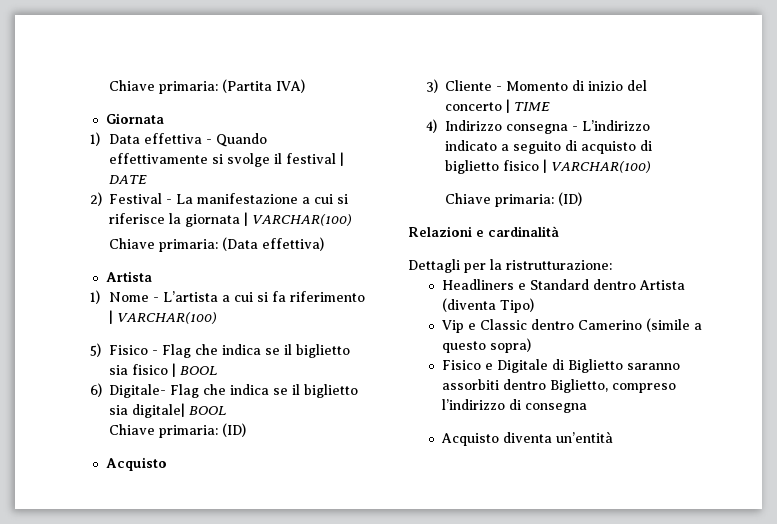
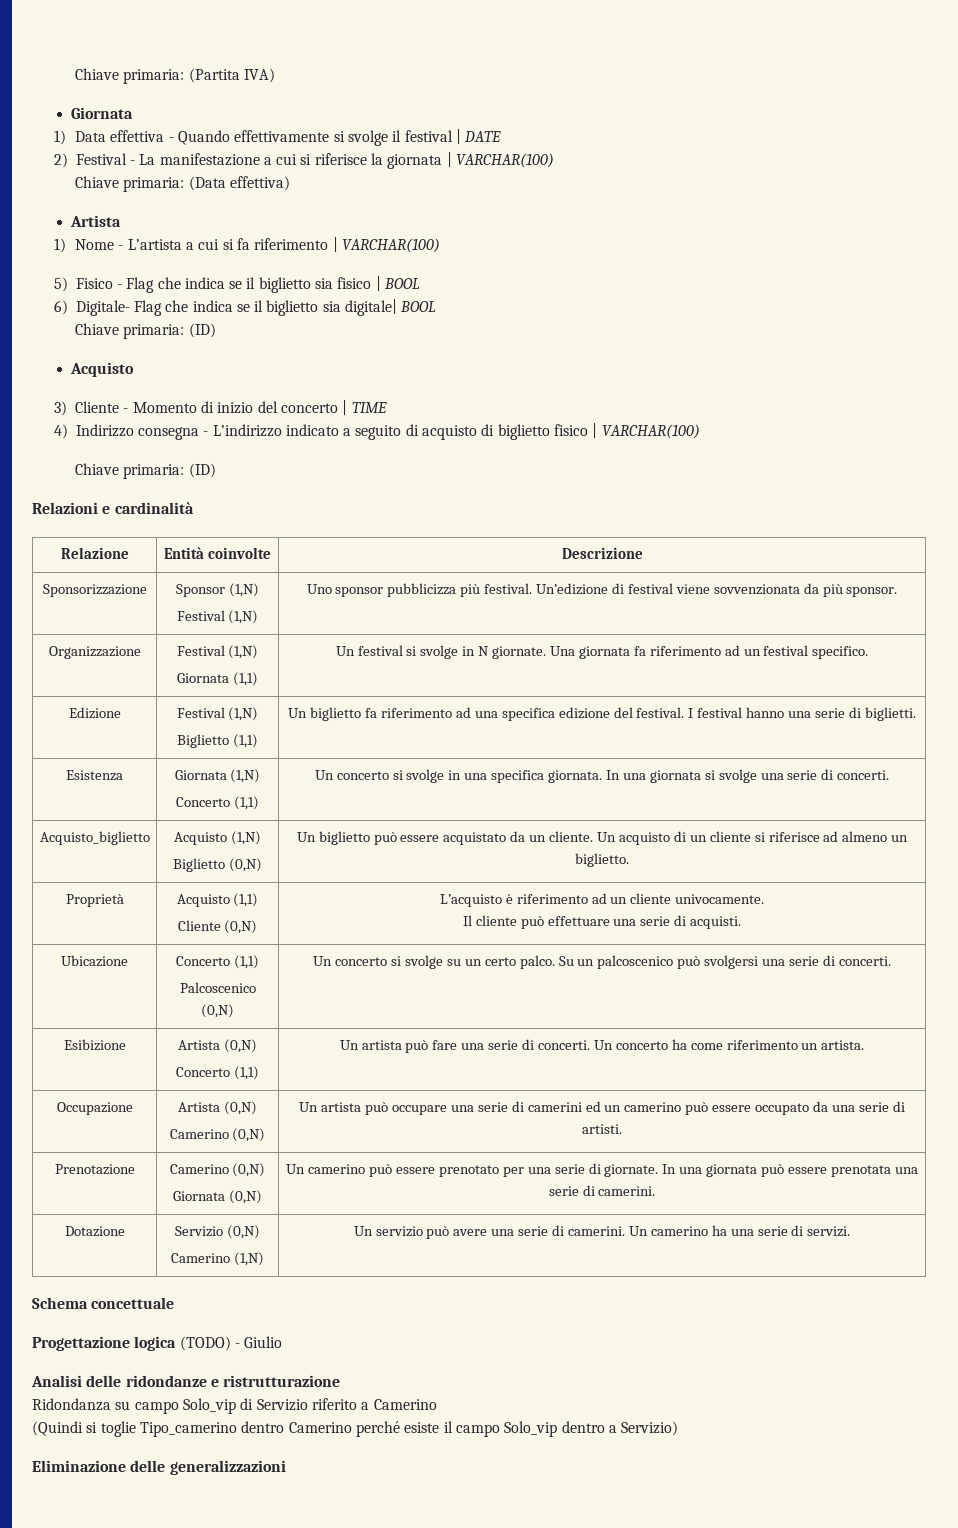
[408,259,612,273] [441,279,685,290] [441,298,534,313] [441,318,702,333] [441,338,531,353] [441,359,680,373] [441,379,676,393] [441,399,587,413] [440,431,613,446] // Dettagli per la ristrutturazione: // Headliners e Standard dentro Artista (diventa Tipo) // Vip e Classic dentro Camerino (simile a questo sopra) // Fisico e Digitale di Biglietto saranno assorbiti dentro Biglietto, compreso l’indirizzo di consegna // Acquisto diventa un’entità -> [60,547,129,559] [164,547,271,559] [561,547,643,559] [42,584,147,597] [176,583,259,597] [176,610,259,624] [306,583,898,597] [48,646,141,659] [176,645,259,659] [177,672,258,686] [335,645,869,659] [68,707,121,719] [176,707,259,721] [177,734,258,748] [288,707,916,721] [66,770,123,781] [174,769,261,783] [176,796,259,810] [314,769,890,783] [39,831,150,845] [174,831,261,845] [173,858,262,872] [296,831,909,845] [575,853,629,867] [65,894,124,907] [176,893,259,907] [177,920,258,934] [439,893,765,907] [462,915,742,929] [61,955,128,967] [176,955,259,969] [179,982,256,993] [201,1004,234,1018] [313,955,891,969] [63,1039,126,1051] [178,1039,257,1053] [176,1066,259,1080] [339,1039,865,1053] [56,1102,133,1115] [178,1101,257,1115] [169,1128,266,1142] [299,1101,905,1115] [582,1124,622,1134] [54,1164,135,1175] [169,1163,266,1177] [173,1190,262,1204] [286,1163,918,1177] [548,1185,656,1196] [64,1226,125,1237] [175,1225,260,1239] [171,1252,264,1266] [353,1225,851,1239] [32,1297,175,1309] [32,1336,283,1351] [31,1375,341,1387] [32,1398,437,1414] [32,1421,679,1437] [32,1460,286,1475] // Relazione | Entità coinvolte | Descrizione // Sponsorizzazione | Sponsor (1,N) // Festival (1,N) | Uno sponsor pubblicizza più festival. Un’edizione di festival viene sovvenzionata da più sponsor. // Organizzazione | Festival (1,N) // Giornata (1,1) | Un festival si svolge in N giornate. Una giornata fa riferimento ad un festival specifico. // Edizione | Festival (1,N) // Biglietto (1,1) | Un biglietto fa riferimento ad una specifica edizione del festival. I festival hanno una serie di biglietti. // Esistenza | Giornata (1,N) // Concerto (1,1) | Un concerto si svolge in una specifica giornata. In una giornata si svolge una serie di concerti. // Acquisto_biglietto | Acquisto (1,N) // Biglietto (0,N) | Un biglietto può essere acquistato da un cliente. Un acquisto di un cliente si riferisce ad almeno un biglietto. // Proprietà | Acquisto (1,1) // Cliente (0,N) | L’acquisto è riferimento ad un cliente univocamente. // Il cliente può effettuare una serie di acquisti. // Ubicazione | Concerto (1,1) // Palcoscenico (0,N) | Un concerto si svolge su un certo palco. Su un palcoscenico può svolgersi una serie di concerti. // Esibizione | Artista (0,N) // Concerto (1,1) | Un artista può fare una serie di concerti. Un concerto ha come riferimento un artista. // Occupazione | Artista (0,N) // Camerino (0,N) | Un artista può occupare una serie di camerini ed un camerino può essere occupato da una serie di artisti. // Prenotazione | Camerino (0,N) // Giornata (0,N) | Un camerino può essere prenotato per una serie di giornate. In una giornata può essere prenotata una serie di camerini. // Dotazione | Servizio (0,N) // Camerino (1,N) | Un servizio può avere una serie di camerini. Un camerino ha una serie di servizi. // Schema concettuale // Progettazione logica (TODO) - Giulio // Analisi delle ridondanze e ristrutturazione // Ridondanza su campo Solo_vip di Servizio riferito a Camerino // (Quindi si toglie Tipo_camerino dentro Camerino perché esiste il campo Solo_vip dentro a Servizio) // Eliminazione delle generalizzazioni

